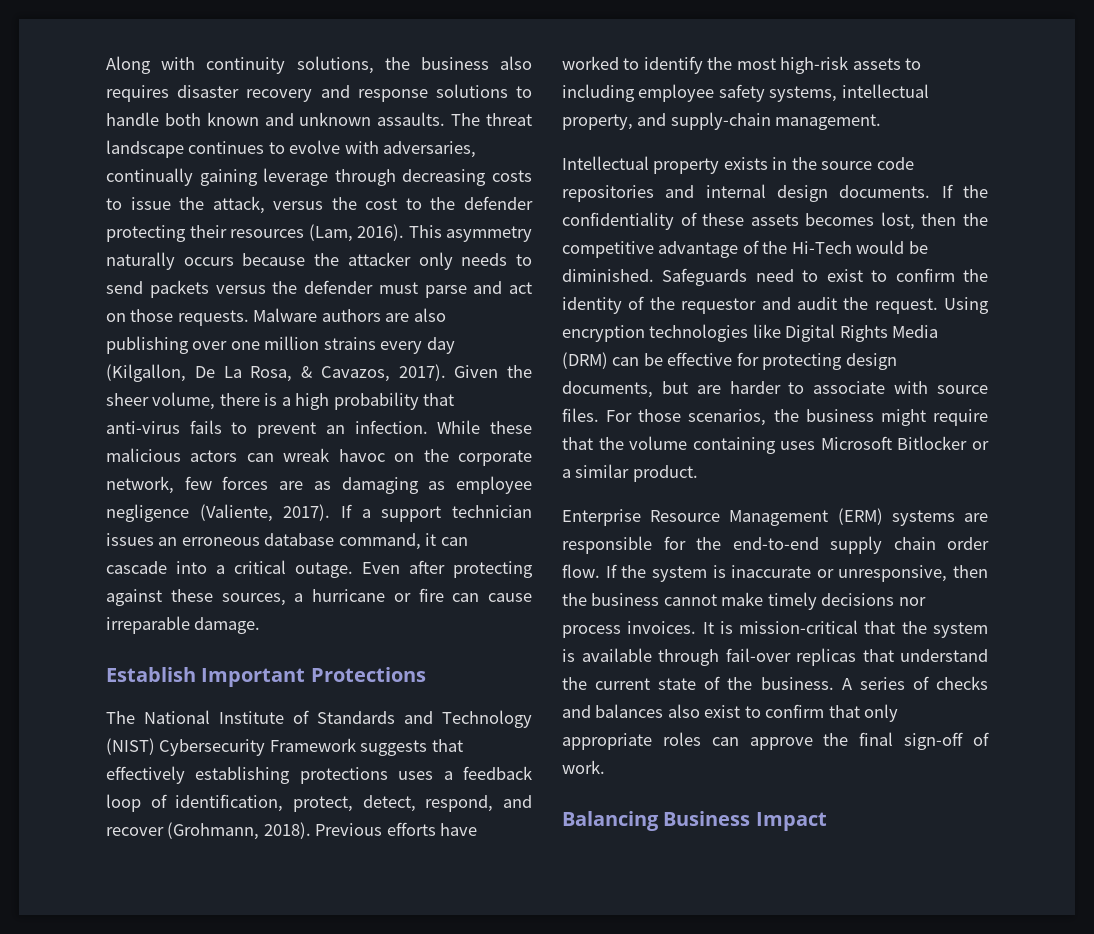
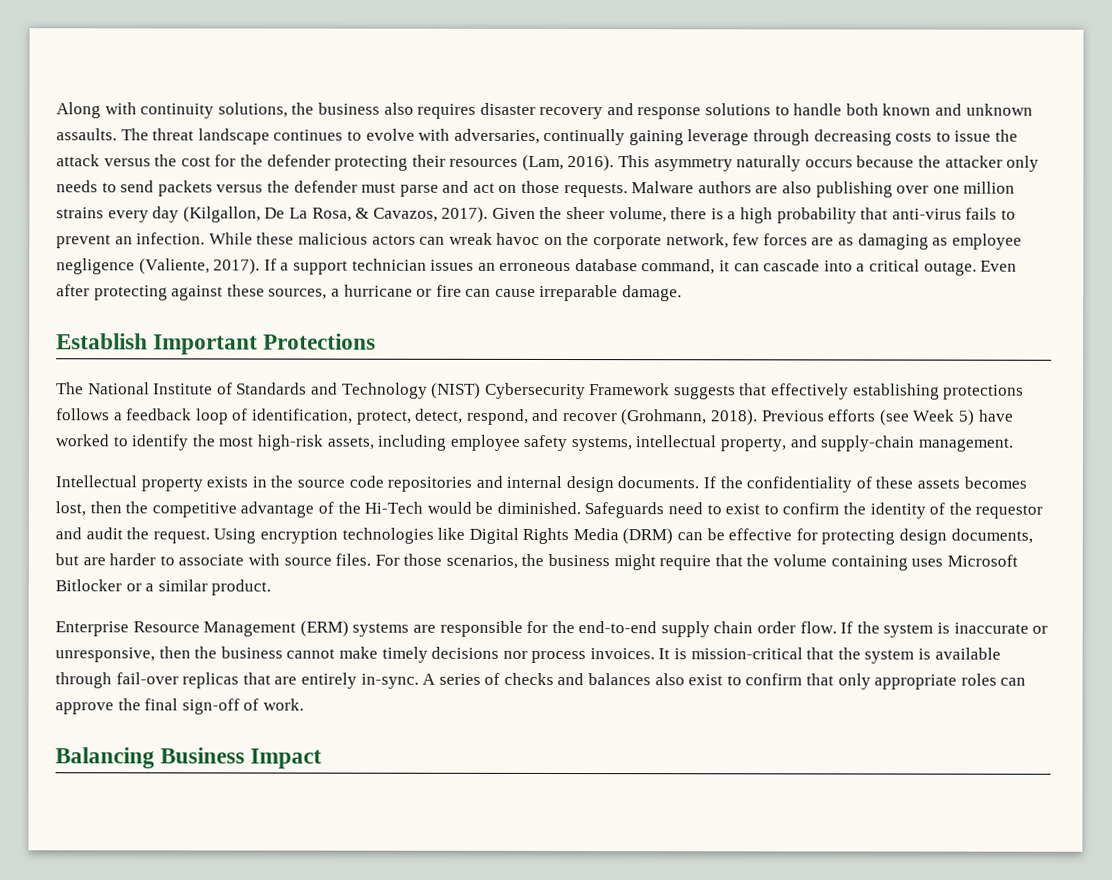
[212,196,265,214] attack, -> [56,154,100,167] attack
[405,198,422,210] to -> [214,154,237,167] for
[398,771,434,780] uses -> [56,408,110,421] follows
(436, 829) none -> [879,409,976,426] (see Week 5)
[852,58,922,70] assets to -> [326,436,375,450] assets,
[900,649,988,662] [562,676,834,690] understand the current state of the business. -> [274,672,419,689] are entirely in-sync.

